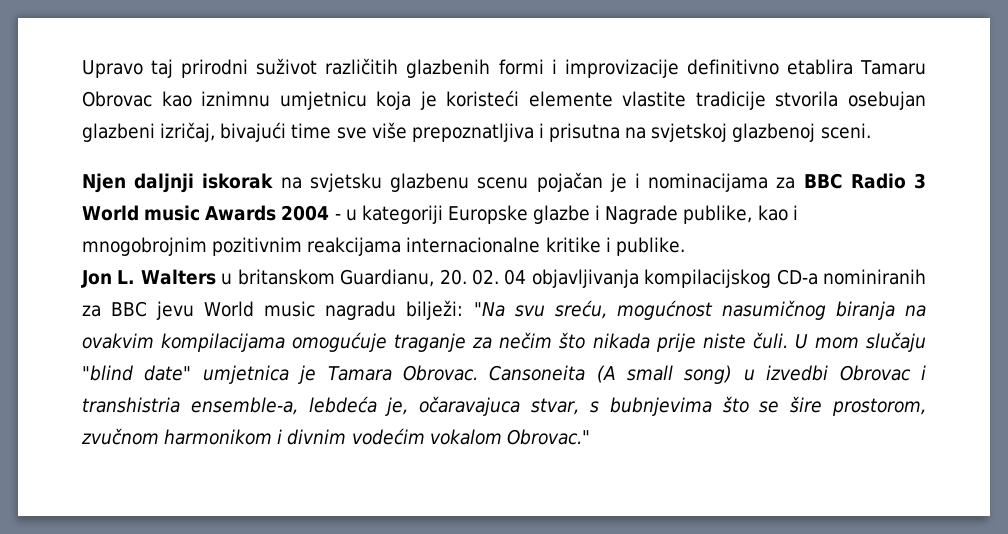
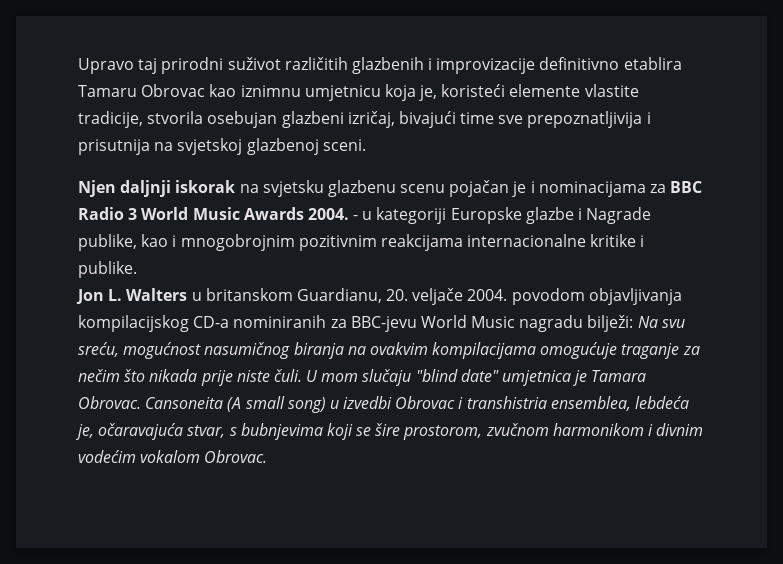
[498,59,544,75] formi -> (424, 65) none
[419,91,437,110] je -> [419,85,438,101] je,
[695,91,766,110] tradicije -> [78,111,143,128] tradicije,
[371,122,621,142] više prepoznatljiva i prisutna -> [527,111,651,128] [78,139,150,155] prepoznatljivija i prisutnija
[144,205,330,221] music Awards 2004 -> [192,207,349,220] Music Awards 2004.
[471,269,527,285] 02. 04 -> [412,288,585,305] veljače 2004. povodom
[111,301,316,320] BBC jevu World music -> [350,315,516,332] BBC-jevu World Music
[473,302,505,317] "Na -> [637,316,658,328] Na
[190,397,298,415] ensemble-a, -> [550,396,631,411] ensemblea,
[419,396,521,416] očaravajuca -> [98,423,184,440] očaravajuća
[722,396,749,413] što -> [326,423,353,440] koji
[506,429,590,445] Obrovac." -> [204,450,268,463] Obrovac.

